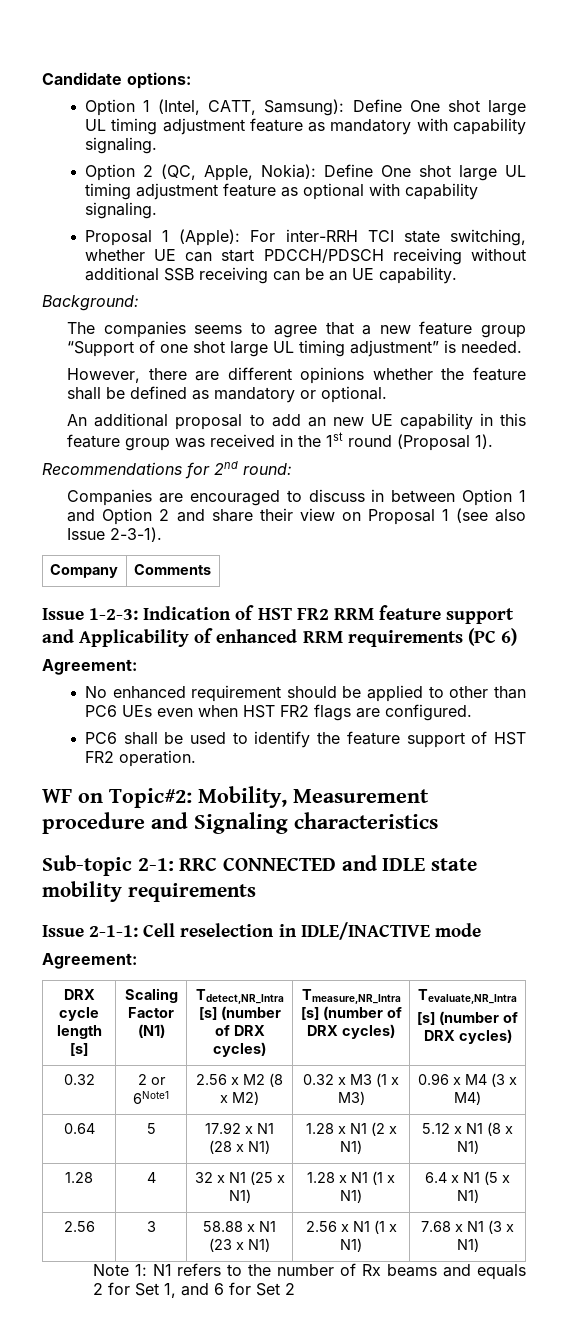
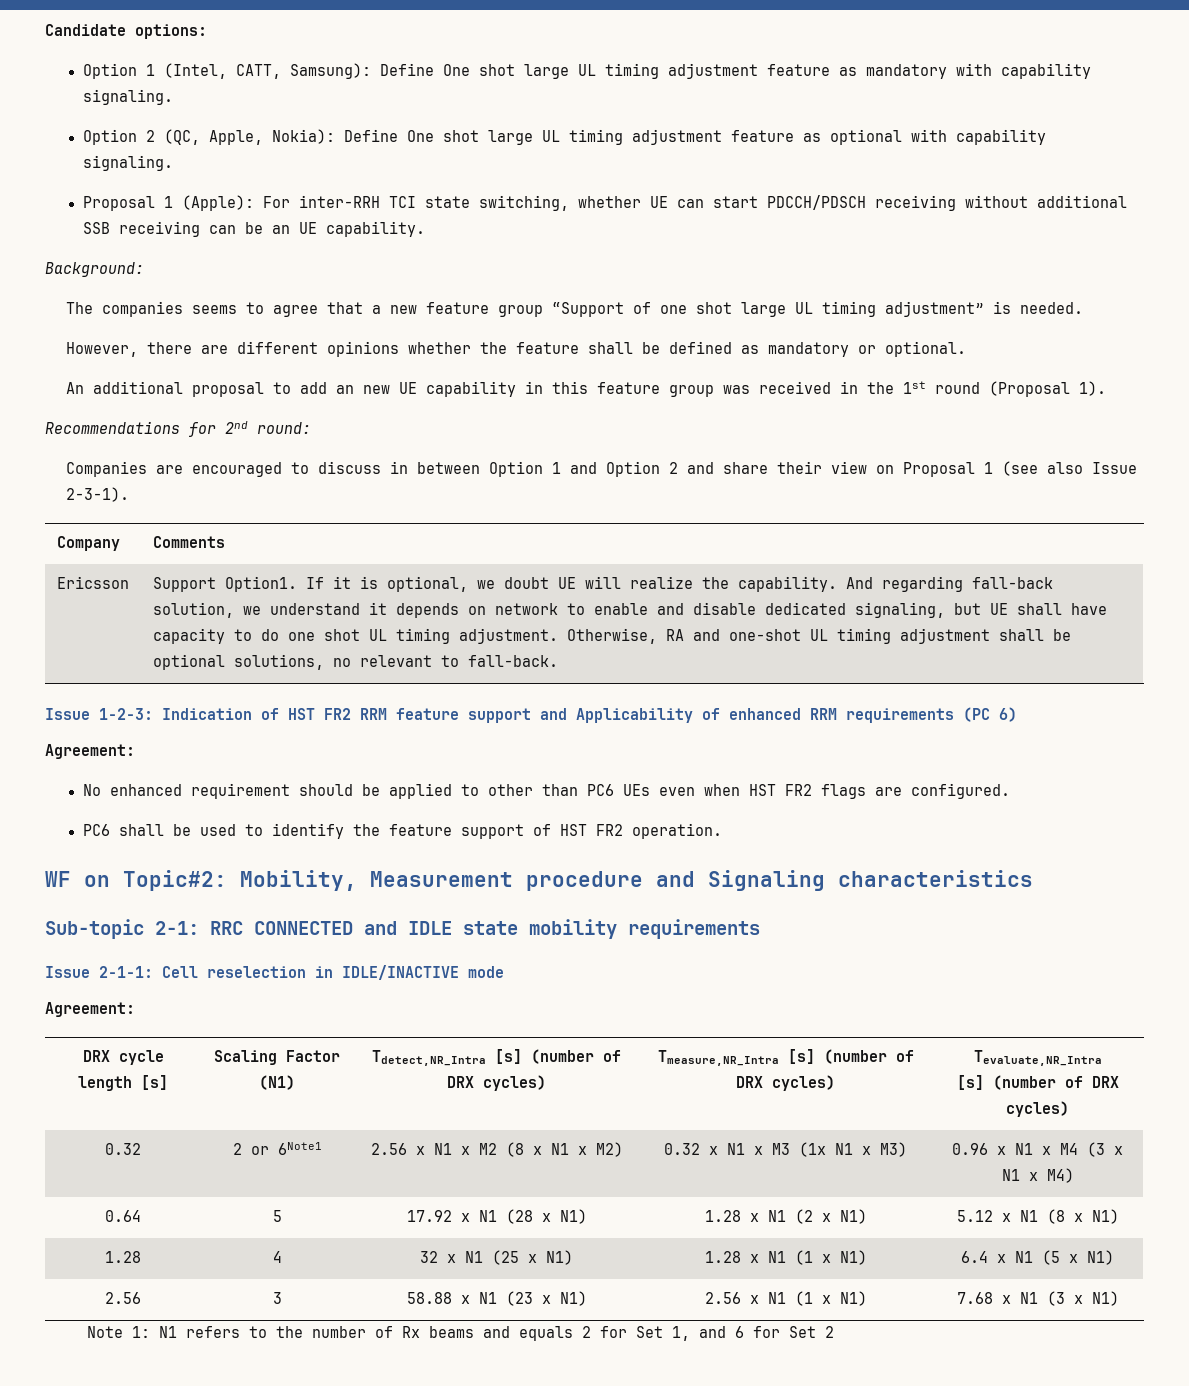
(211, 569) none -> [56,576,129,589] [152,576,1053,592] [152,602,1107,618] [152,628,1071,644] [152,654,558,670] // Ericsson | Support Option1. If it is optional, we doubt UE will realize the capability. And regarding fall-back solution, we understand it depends on network to enable and disable dedicated signaling, but UE shall have capacity to do one shot UL timing adjustment. Otherwise, RA and one-shot UL timing adjustment shall be optional solutions, no relevant to fall-back.
(239, 1081) none -> [433,1143,470,1155] N1 x
(228, 1099) none -> [550,1143,587,1155] N1 x
[350,1073,387,1087] M3 (1 -> [727,1142,853,1157] N1 x M3 (1x N1
(461, 1081) none -> [1015,1143,1051,1155] N1 x
(517, 1081) none -> [1001,1169,1038,1181] N1 x

